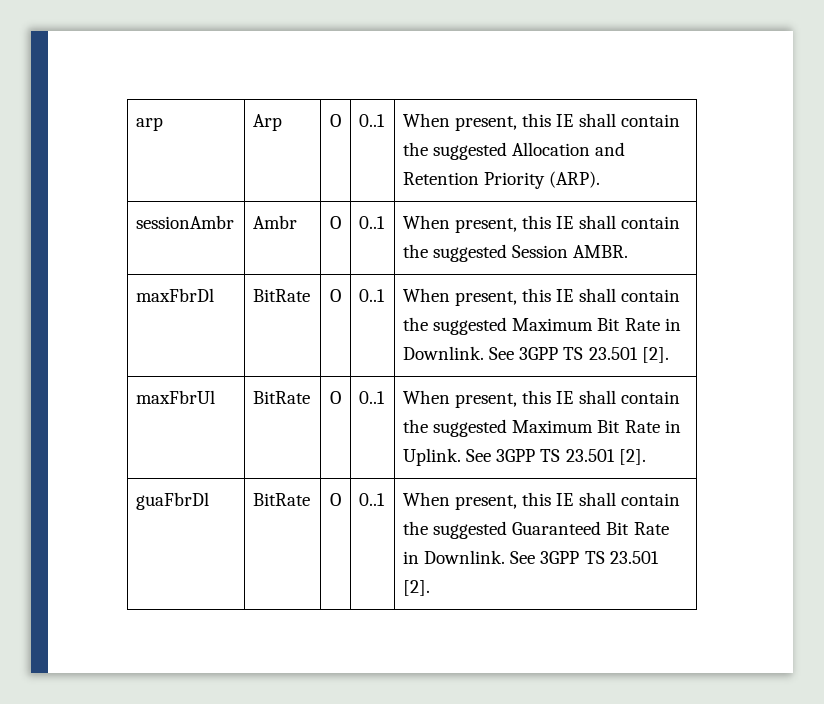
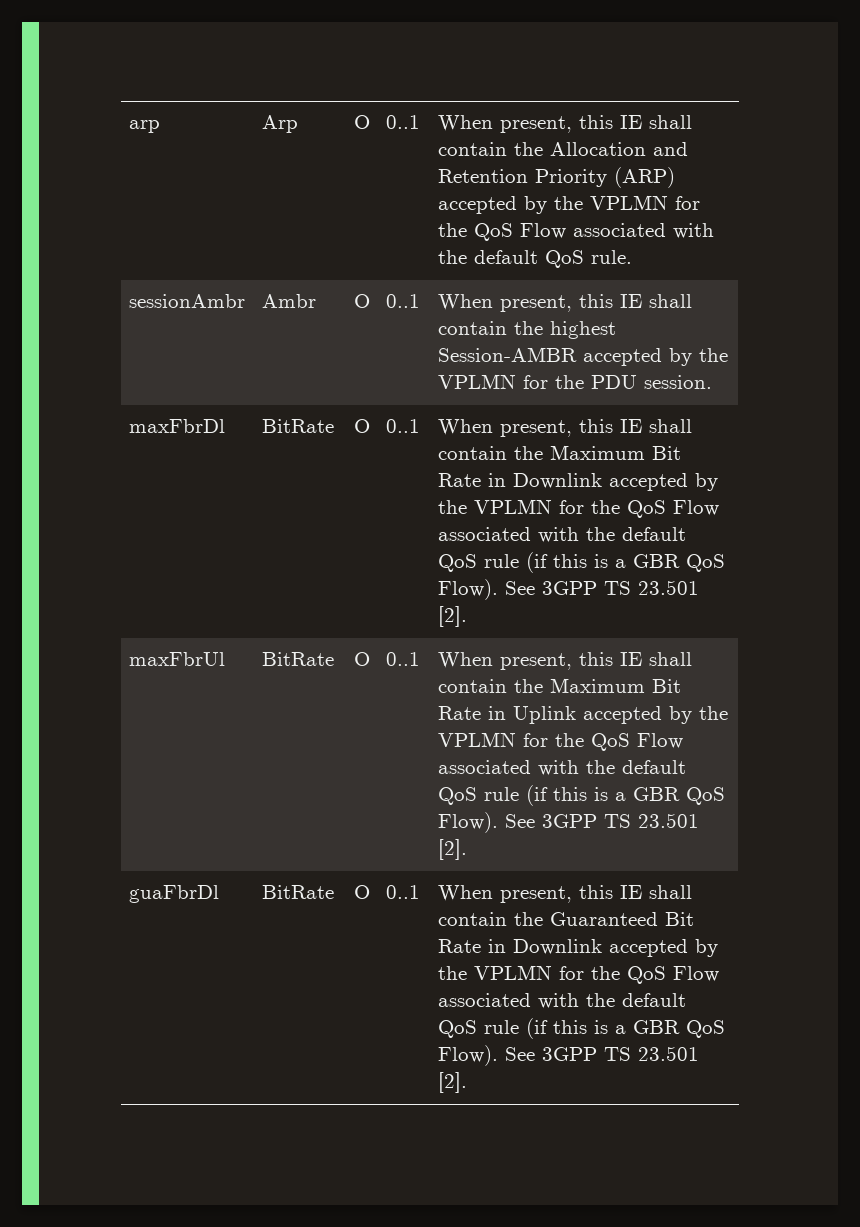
[433,142,508,160] suggested -> (544, 149) none
[549,171,601,188] (ARP). -> [614,167,676,188] [438,195,701,214] [438,223,715,241] [438,250,633,268] (ARP) accepted by the VPLMN for the QoS Flow associated with the default QoS rule.
[433,244,629,262] suggested Session AMBR. -> [550,321,617,339] [438,347,729,366] [438,374,713,389] highest Session-AMBR accepted by the VPLMN for the PDU session.
[433,317,681,335] [403,346,485,360] suggested Maximum Bit Rate in Downlink. -> [550,445,682,460] [438,473,719,491] [438,499,720,518] [438,527,687,543] [438,552,726,573] [438,579,499,600] Maximum Bit Rate in Downlink accepted by the VPLMN for the QoS Flow associated with the default QoS rule (if this is a GBR QoS Flow).
[433,419,681,437] [403,448,462,466] suggested Maximum Bit Rate in Uplink. -> [550,678,682,693] [438,706,729,724] [438,732,684,751] [438,760,687,776] [438,785,726,806] [438,812,499,833] Maximum Bit Rate in Uplink accepted by the VPLMN for the QoS Flow associated with the default QoS rule (if this is a GBR QoS Flow).
[433,521,508,539] suggested -> (544, 919) none
[424,550,506,564] Downlink. -> [513,939,719,957] [438,965,720,984] [438,993,687,1009] [438,1018,726,1039] [438,1045,499,1066] Downlink accepted by the VPLMN for the QoS Flow associated with the default QoS rule (if this is a GBR QoS Flow).

